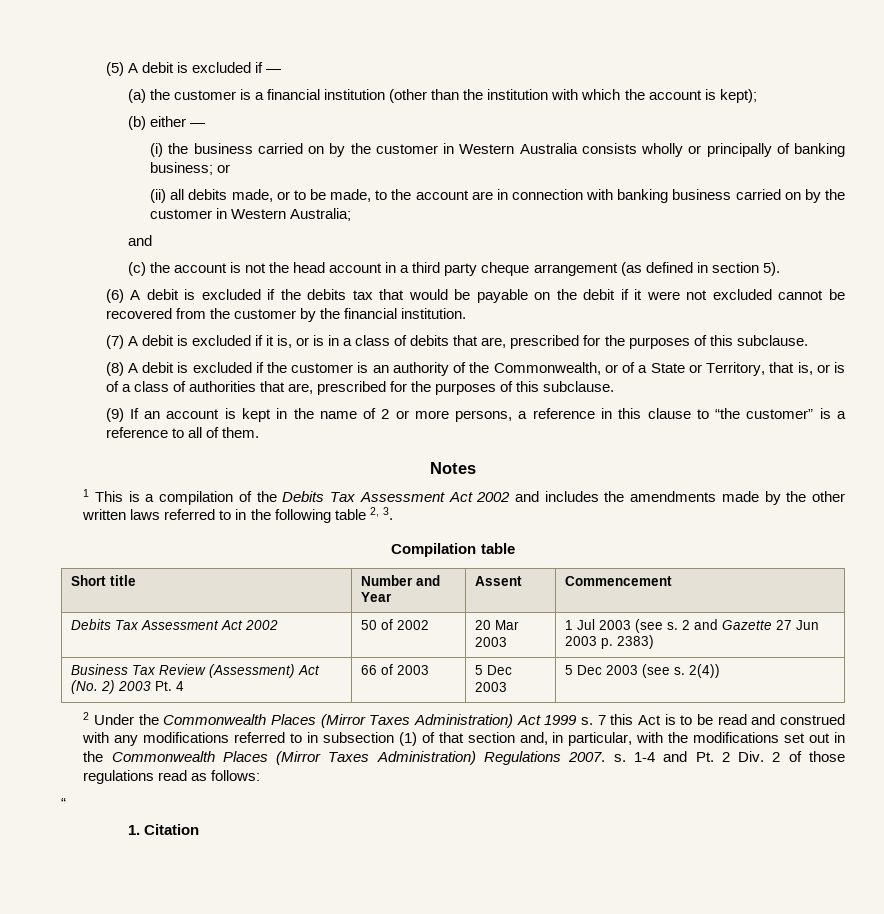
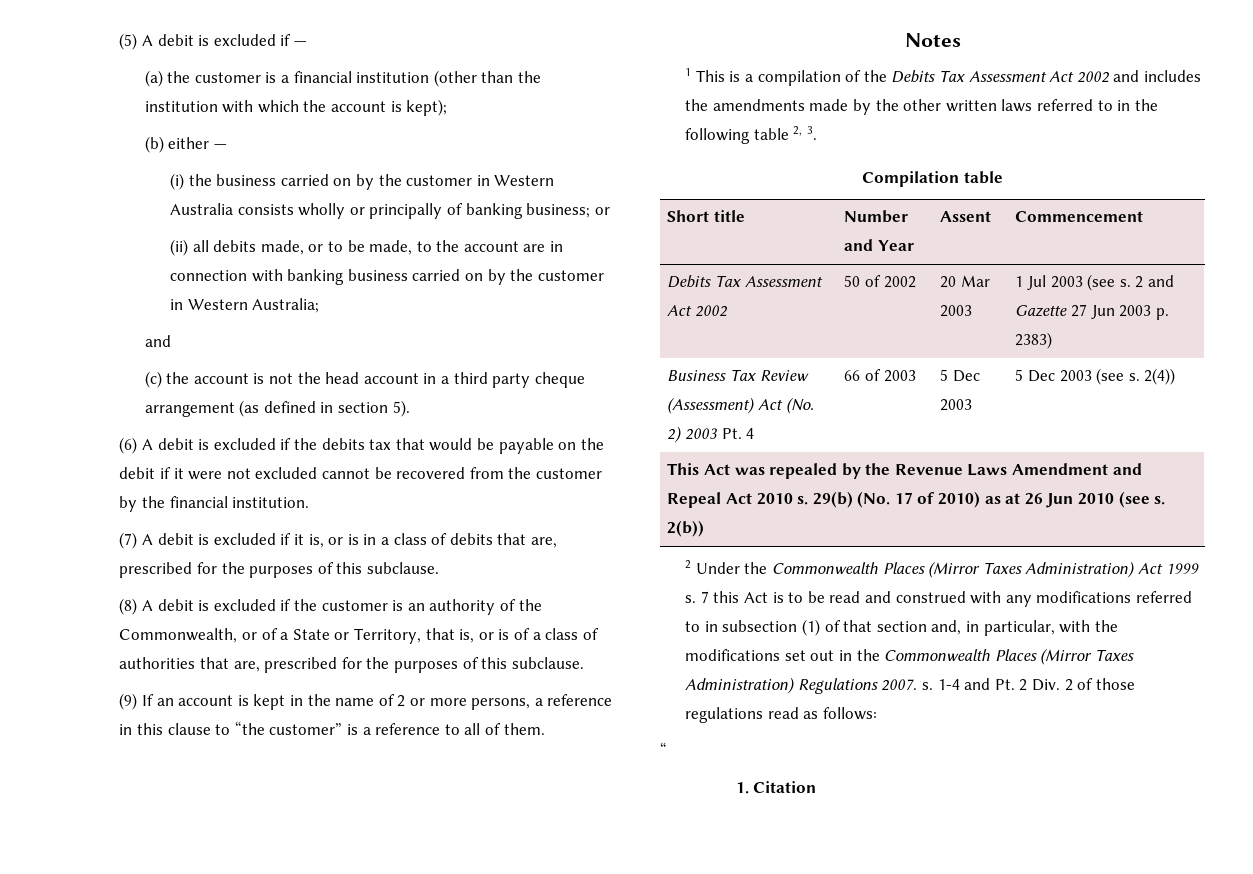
(721, 671) none -> [667,463,1142,479] [667,491,1166,508] [667,520,705,537] // This Act was repealed by the Revenue Laws Amendment and Repeal Act 2010 s. 29(b) (No. 17 of 2010) as at 26 Jun 2010 (see s. 2(b))

